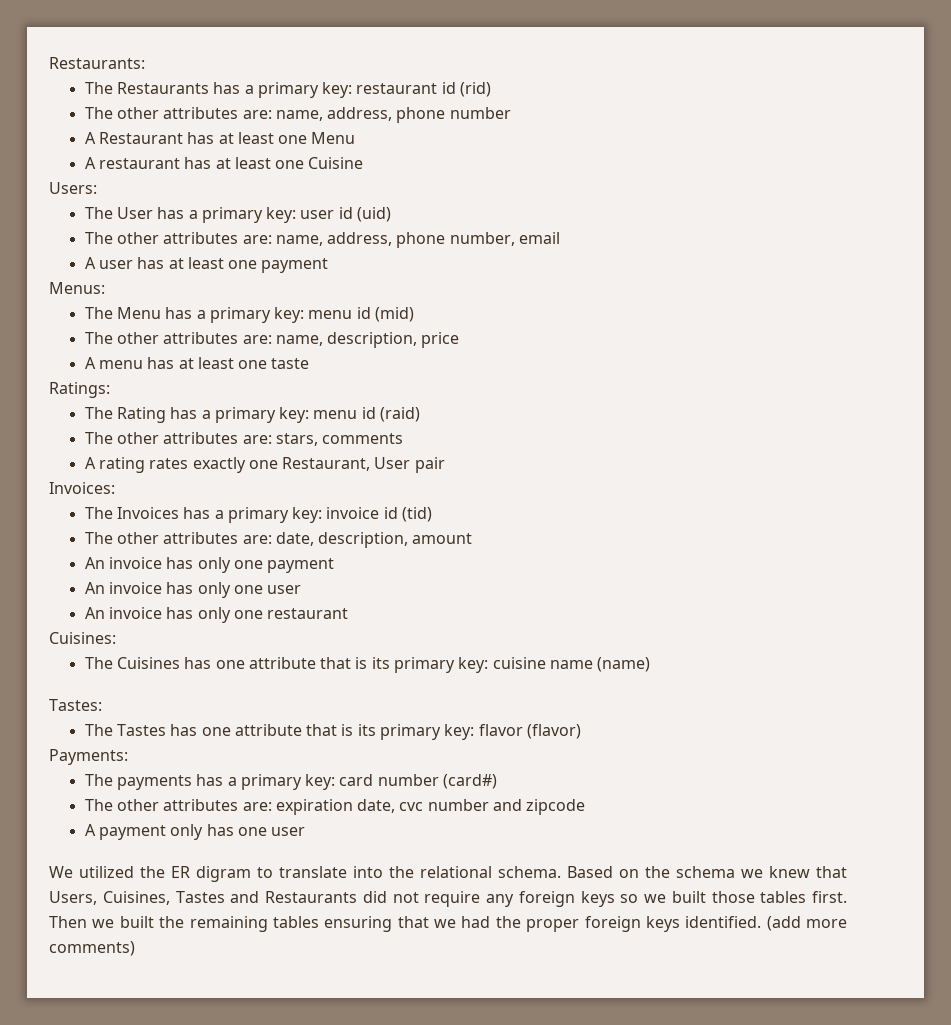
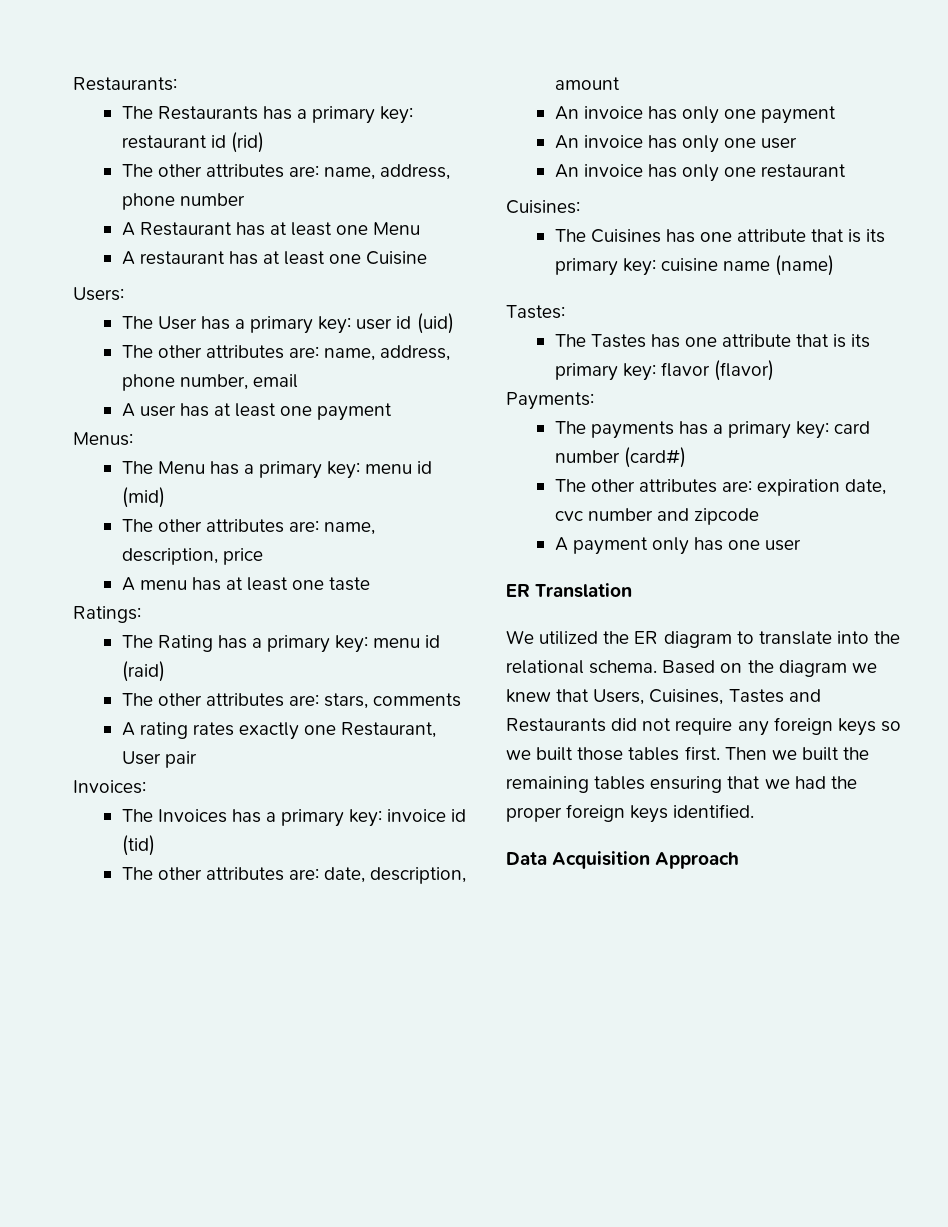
(306, 831) none -> [506,583,633,598] // ER Translation
[196,866,251,882] digram -> [663,631,732,648] diagram
[676,866,735,878] schema -> [778,660,847,677] diagram
[766,916,847,931] [49,941,135,956] (add more comments) -> [506,851,740,869] // Data Acquisition Approach

